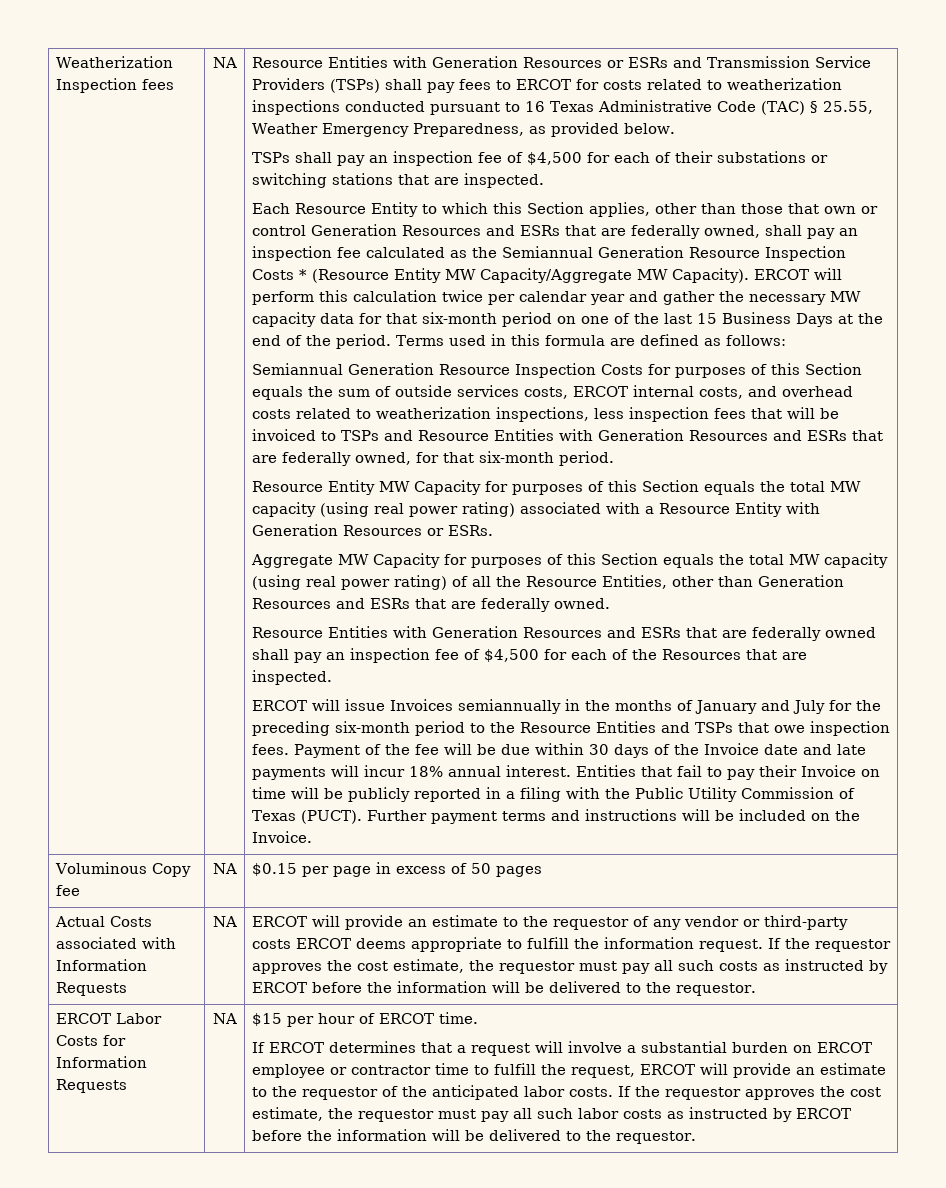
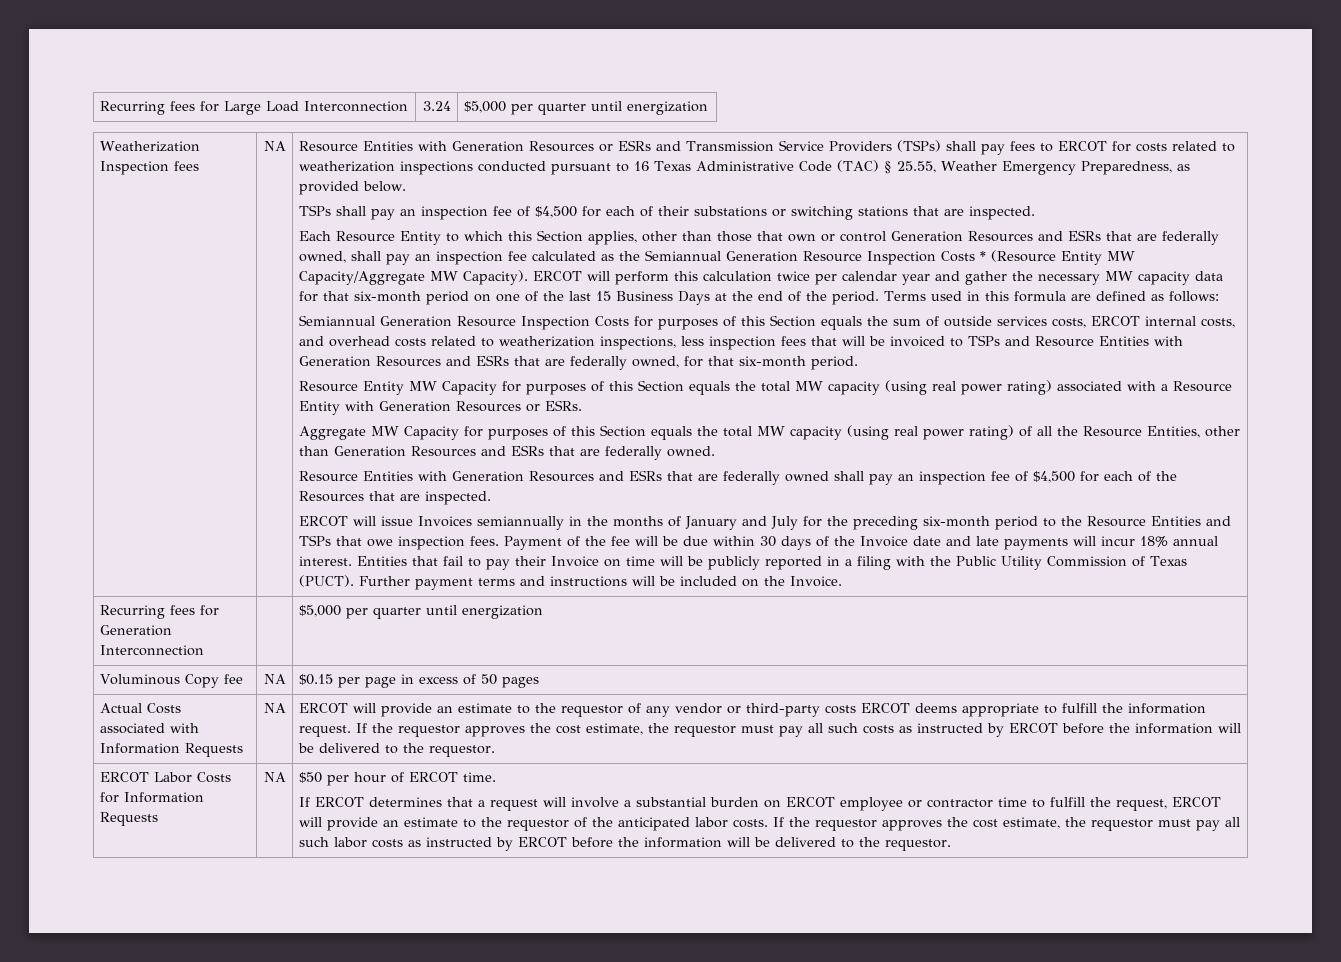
(55, 62) none -> [99,101,408,115] [422,101,451,111] [463,101,708,115] Recurring fees for Large Load Interconnection | 3.24 | $5,000 per quarter until energization //
(312, 837) none -> [99,605,219,619] [99,625,172,636] [99,645,204,656] [298,605,543,619] // Recurring fees for Generation Interconnection | | $5,000 per quarter until energization
[251,1013,282,1026] $15 -> [298,772,322,783] $50

